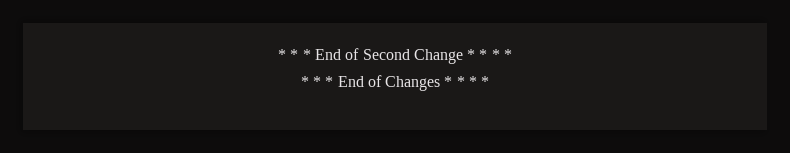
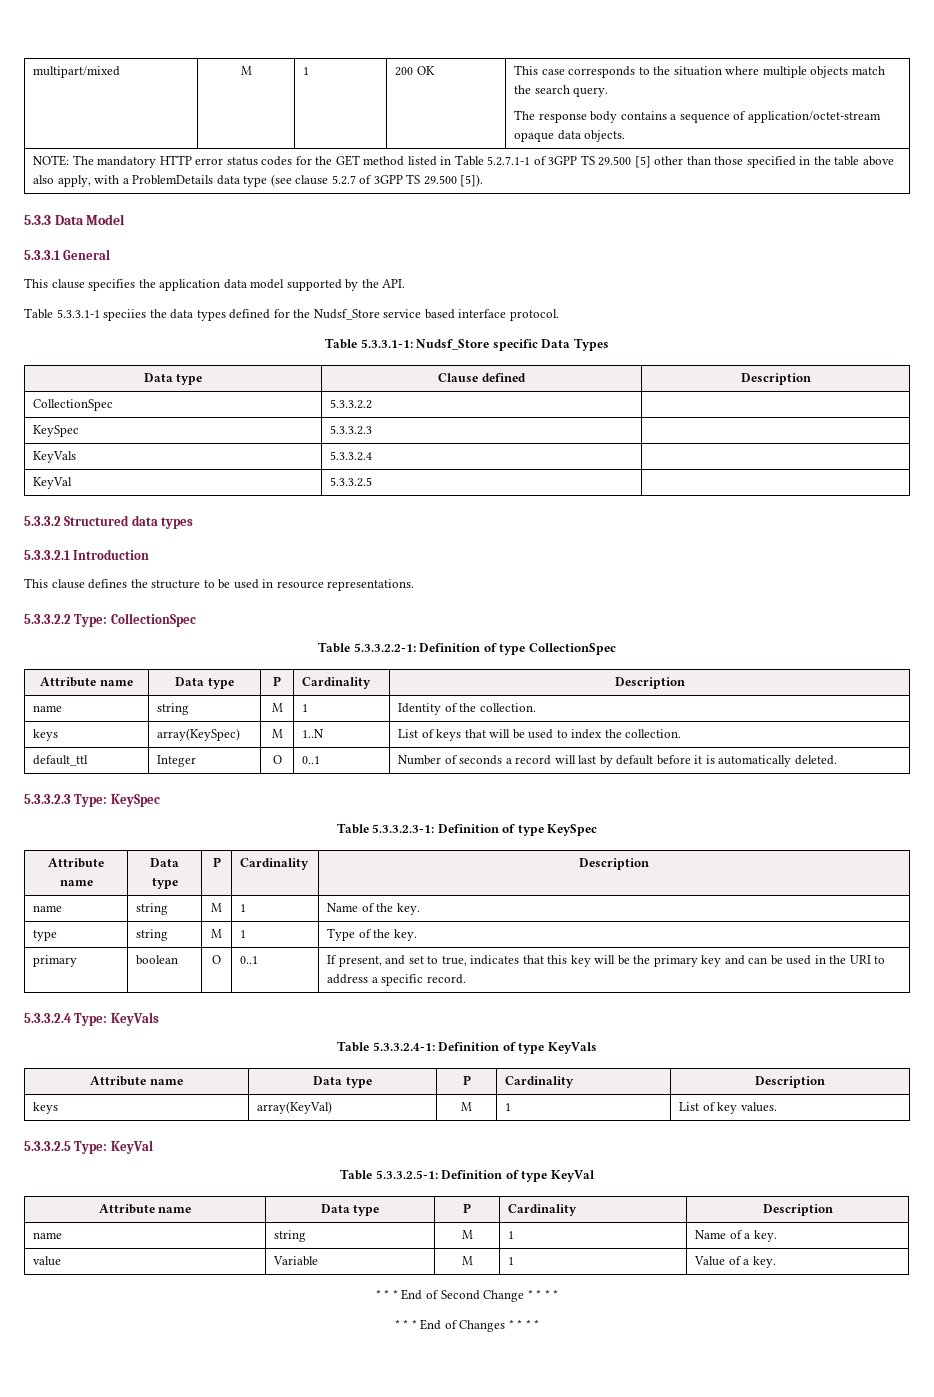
(277, 54) none -> [33,66,121,78] [240,66,252,75] [303,67,310,75] [395,66,435,76] [514,65,885,78] [514,85,609,97] [514,110,881,123] [514,130,626,142] [33,155,894,168] [33,174,484,187] [24,214,126,225] [24,249,111,260] [24,278,406,291] [24,308,559,321] [325,338,609,351] [143,373,203,385] [438,373,526,382] [740,373,811,385] [33,399,114,411] [330,399,373,409] [33,425,80,437] [330,425,373,435] [33,451,77,463] [330,451,373,461] [33,477,73,489] [330,477,373,487] [24,515,194,529] [24,549,150,560] [24,578,415,591] [24,613,196,627] [318,642,616,655] [40,677,133,687] [175,677,234,689] [273,676,281,686] [302,677,372,689] [614,677,685,689] [33,705,63,712] [157,703,190,715] [271,703,283,712] [302,704,309,712] [398,703,536,715] [33,729,59,741] [157,728,241,741] [271,729,283,738] [302,729,325,738] [398,729,682,741] [33,755,89,766] [157,755,197,767] [272,755,282,764] [302,756,321,764] [398,755,837,767] [24,794,160,807] [336,823,598,836] [48,858,104,868] [59,880,93,886] [150,858,179,867] [151,877,178,889] [212,857,221,867] [240,858,310,870] [579,858,650,870] [33,905,63,912] [136,903,169,915] [211,903,222,912] [240,904,247,912] [327,903,420,915] [33,930,58,941] [136,929,169,941] [211,929,222,938] [240,930,247,938] [327,928,417,941] [33,955,78,967] [136,955,179,965] [212,955,221,964] [240,956,259,964] [327,955,886,967] [327,974,466,986] [24,1012,159,1026] [337,1041,597,1054] [90,1076,183,1086] [313,1076,372,1088] [462,1075,471,1085] [505,1076,575,1088] [755,1076,825,1088] [33,1102,59,1114] [257,1101,333,1114] [460,1102,472,1111] [505,1103,512,1111] [679,1102,777,1114] [24,1140,153,1154] [340,1169,595,1182] [98,1204,192,1214] [320,1204,380,1216] [462,1203,471,1213] [508,1204,578,1216] [762,1204,833,1216] [33,1232,63,1239] [274,1230,307,1242] [461,1230,473,1239] [508,1231,515,1239] [695,1230,777,1242] [33,1256,62,1266] [273,1256,319,1266] [461,1256,473,1265] [508,1257,515,1265] [694,1256,776,1268] multipart/mixed | M | 1 | 200 OK | This case corresponds to the situation where multiple objects match the search query. // The response body contains a sequence of application/octet-stream opaque data objects. // NOTE: The mandatory HTTP error status codes for the GET method listed in Table 5.2.7.1-1 of 3GPP TS 29.500 [5] other than those specified in the table above also apply, with a ProblemDetails data type (see clause 5.2.7 of 3GPP TS 29.500 [5]). // 5.3.3 Data Model // 5.3.3.1 General // This clause specifies the application data model supported by the API. // Table 5.3.3.1-1 speciies the data types defined for the Nudsf_Store service based interface protocol. // Table 5.3.3.1-1: Nudsf_Store specific Data Types // Data type | Clause defined | Description // CollectionSpec | 5.3.3.2.2 | // KeySpec | 5.3.3.2.3 | // KeyVals | 5.3.3.2.4 | // KeyVal | 5.3.3.2.5 | // 5.3.3.2 Structured data types // 5.3.3.2.1 Introduction // This clause defines the structure to be used in resource representations. // 5.3.3.2.2 Type: CollectionSpec // Table 5.3.3.2.2-1: Definition of type CollectionSpec // Attribute name | Data type | P | Cardinality | Description // name | string | M | 1 | Identity of the collection. // keys | array(KeySpec) | M | 1..N | List of keys that will be used to index the collection. // default_ttl | Integer | O | 0..1 | Number of seconds a record will last by default before it is automatically deleted. // 5.3.3.2.3 Type: KeySpec // Table 5.3.3.2.3-1: Definition of type KeySpec // Attribute name | Data type | P | Cardinality | Description // name | string | M | 1 | Name of the key. // type | string | M | 1 | Type of the key. // primary | boolean | O | 0..1 | If present, and set to true, indicates that this key will be the primary key and can be used in the URI to address a specific record. // 5.3.3.2.4 Type: KeyVals // Table 5.3.3.2.4-1: Definition of type KeyVals // Attribute name | Data type | P | Cardinality | Description // keys | array(KeyVal) | M | 1 | List of key values. // 5.3.3.2.5 Type: KeyVal // Table 5.3.3.2.5-1: Definition of type KeyVal // Attribute name | Data type | P | Cardinality | Description // name | string | M | 1 | Name of a key. // value | Variable | M | 1 | Value of a key. //

